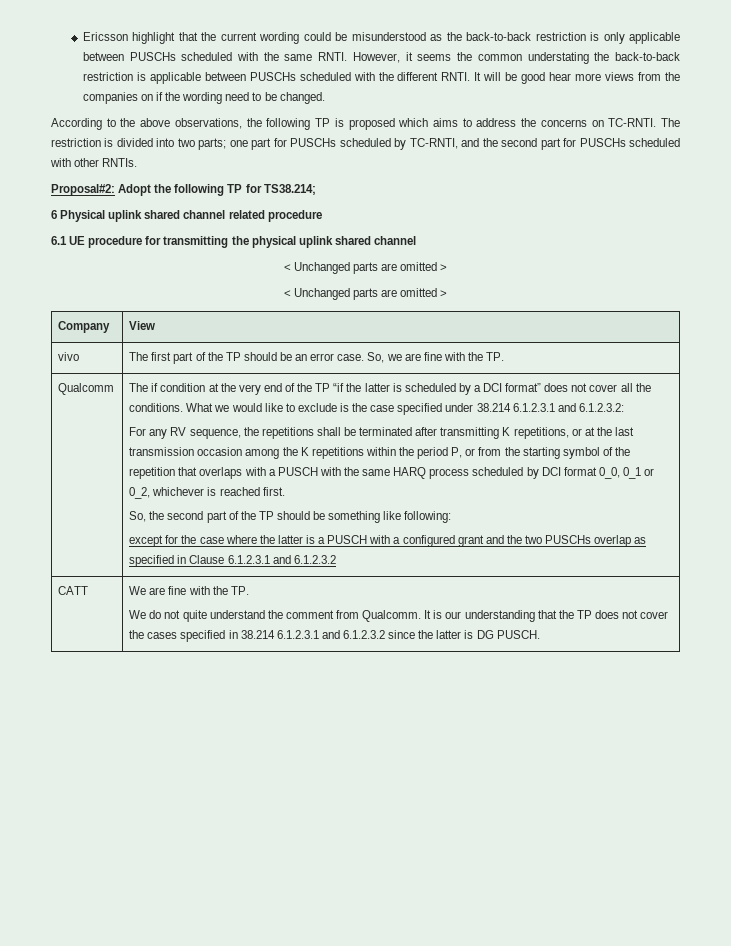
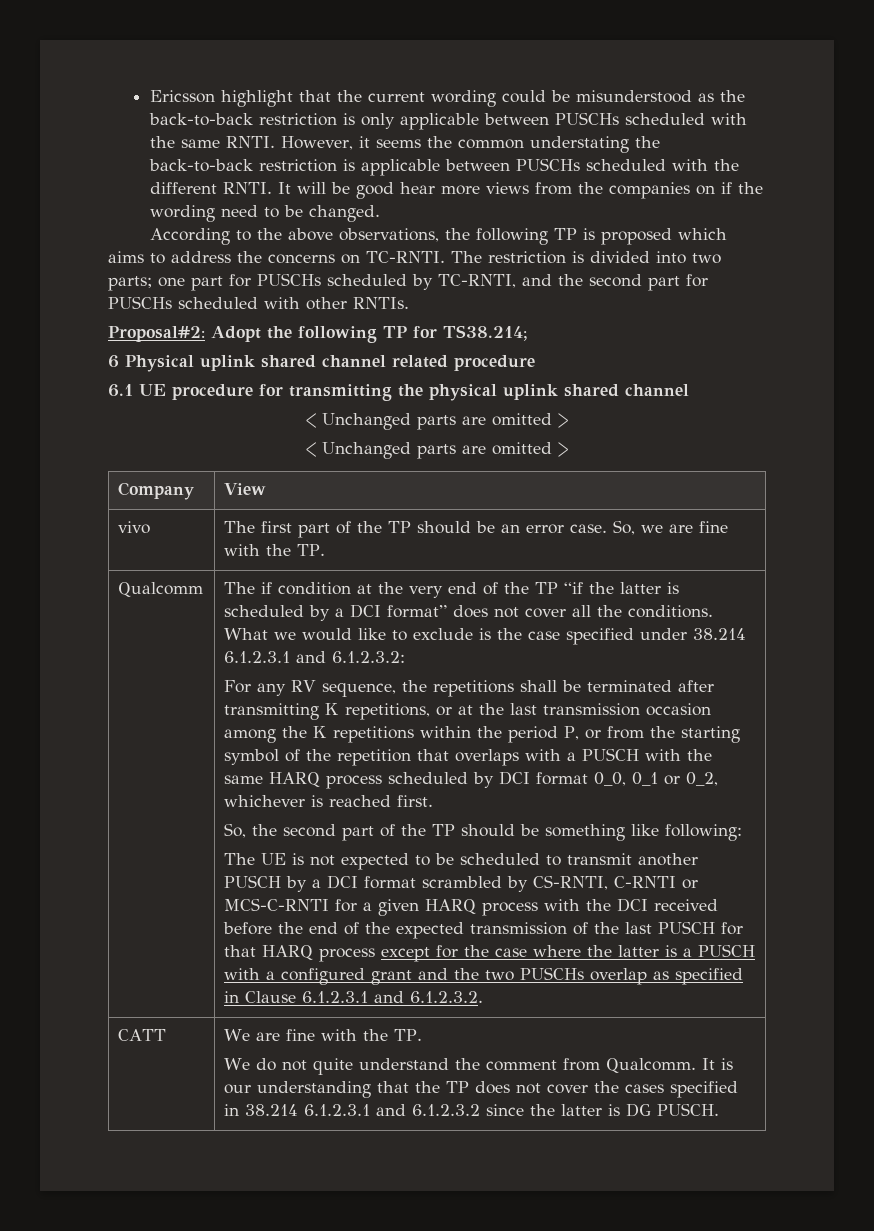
(452, 517) none -> [224,853,699,870] [224,875,699,892] [224,898,719,916] [223,921,744,939] [224,945,376,962] The UE is not expected to be scheduled to transmit another PUSCH by a DCI format scrambled by CS-RNTI, C-RNTI or MCS-C-RNTI for a given HARQ process with the DCI received before the end of the expected transmission of the last PUSCH for that HARQ process
[293,555,336,564] 6.1.2.3.2 -> [410,991,484,1003] 6.1.2.3.2.

